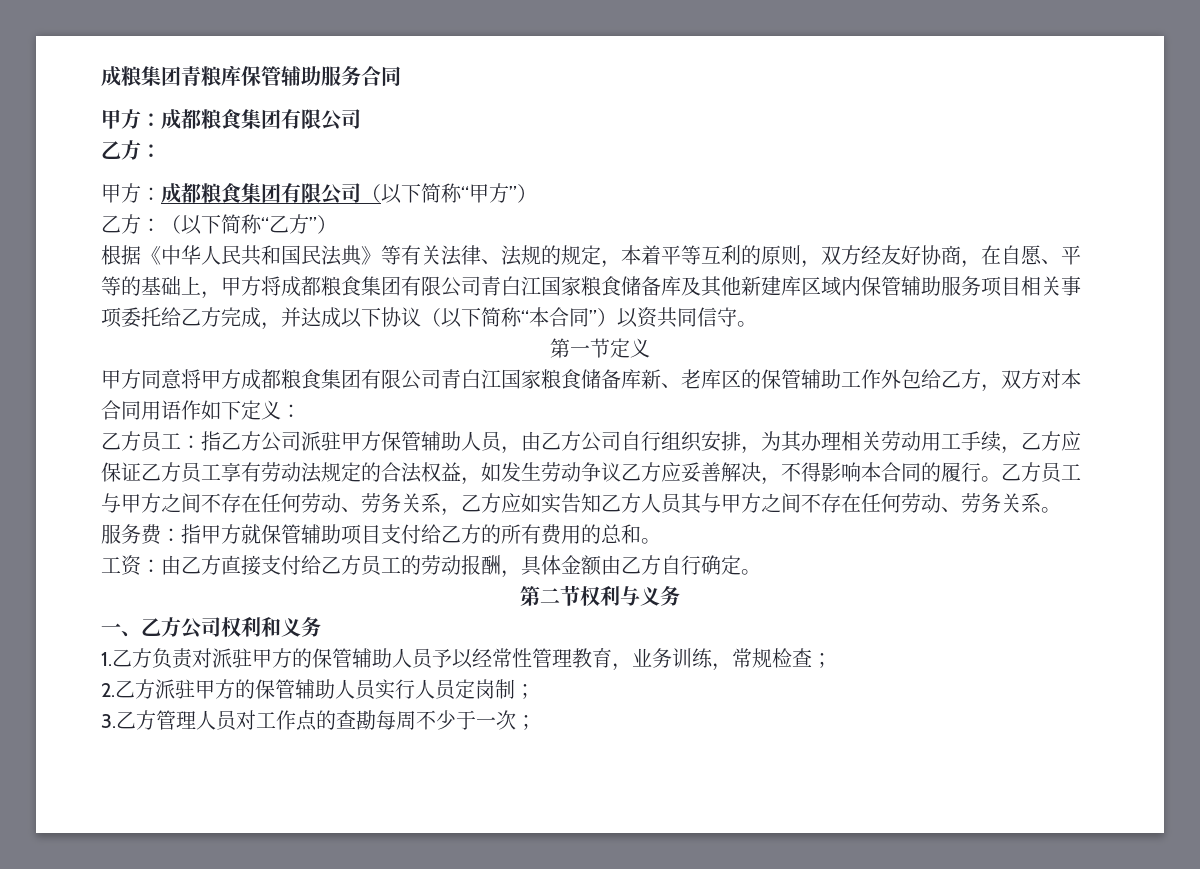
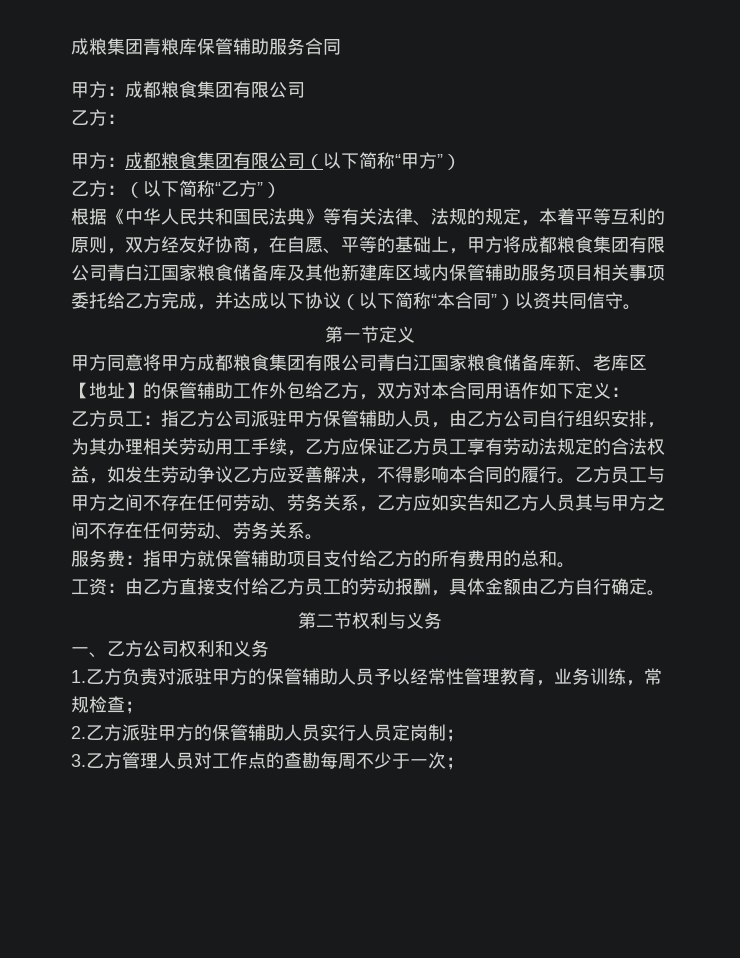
(741, 379) none -> [71,382,143,399] 【地址】

